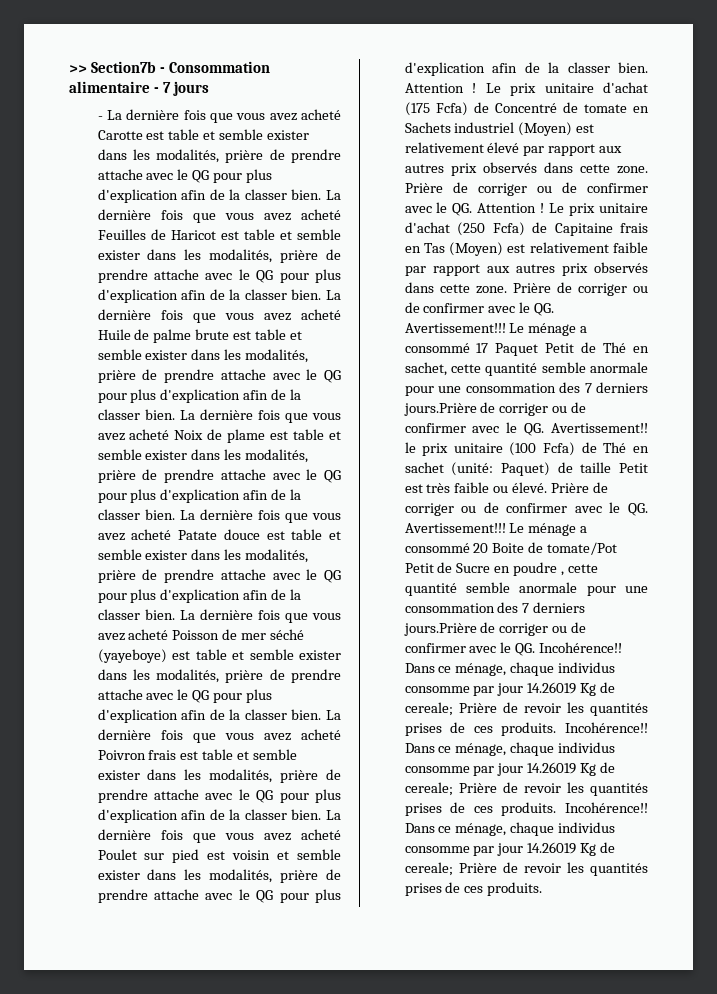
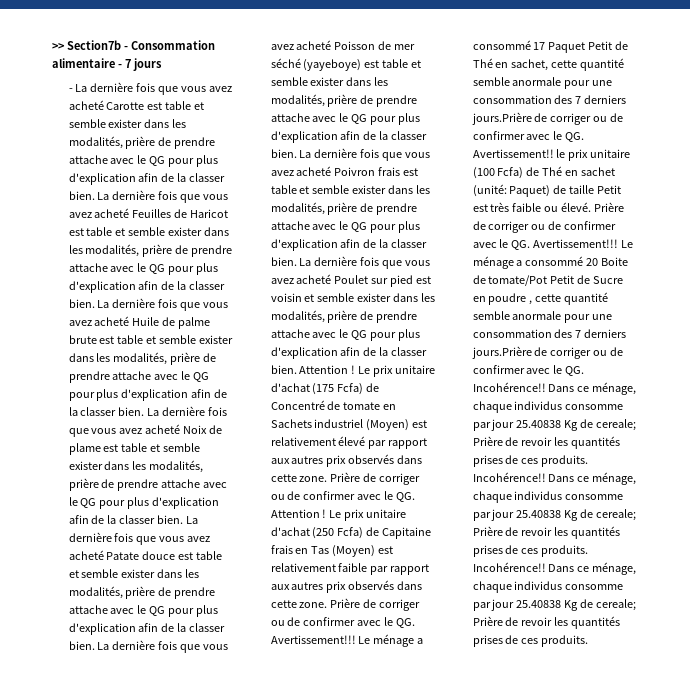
[527,682,577,694] 14.26019 -> [516,420,562,428] 25.40838
[527,762,577,774] 14.26019 -> [516,510,562,518] 25.40838
[527,842,577,854] 14.26019 -> [516,600,562,608] 25.40838

